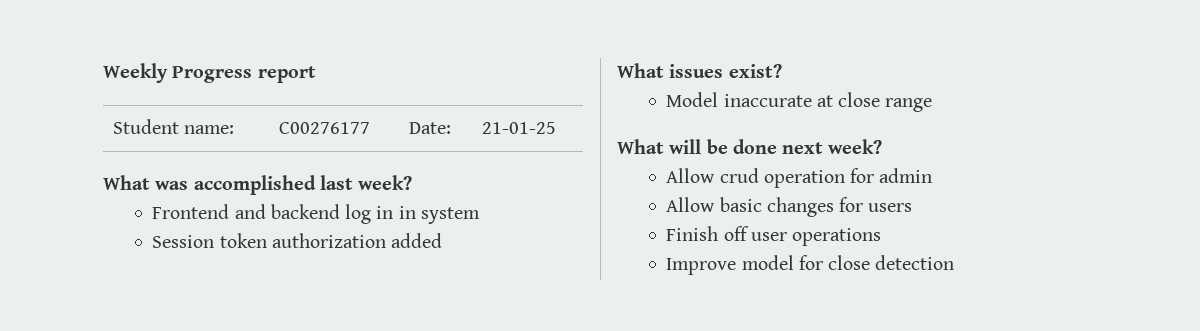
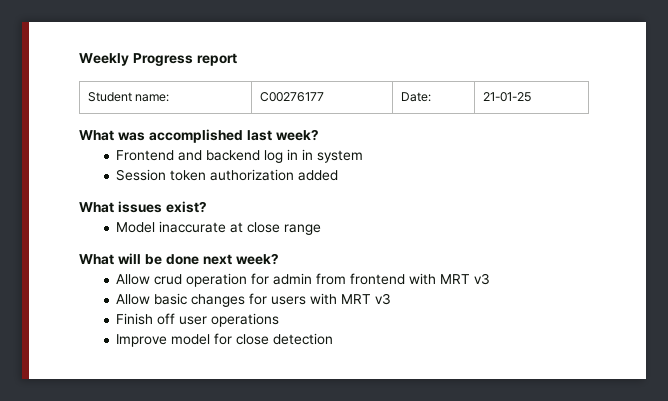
(933, 175) none -> [316,273,491,285] from frontend with MRT v3
(913, 207) none -> [310,293,392,305] with MRT v3

